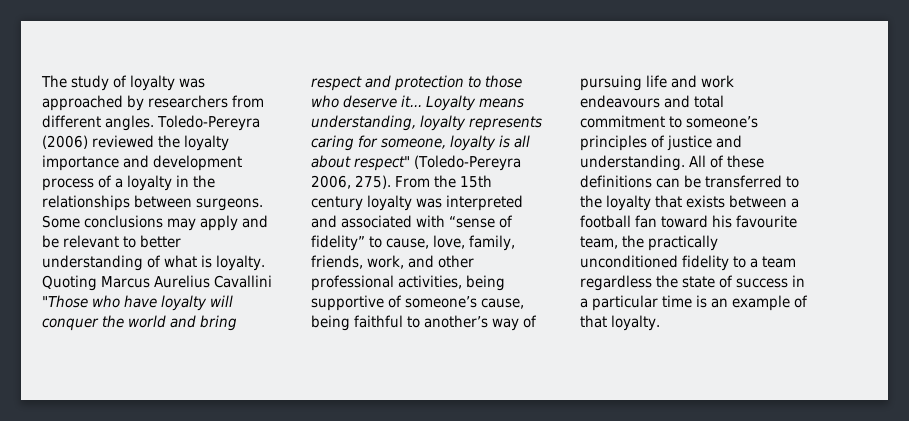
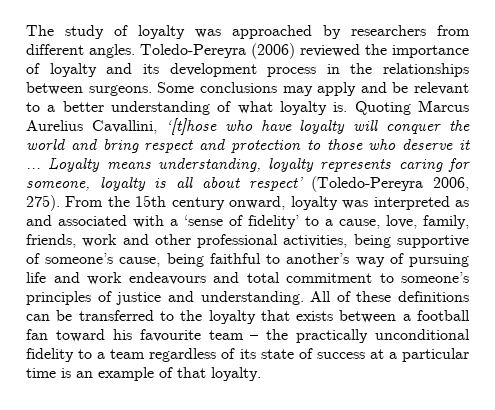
[184,135,230,151] [42,155,243,171] [42,175,173,191] loyalty importance and development process of a loyalty -> [392,45,469,58] [26,63,317,77] importance of loyalty and its development process
(137, 242) none -> [47,105,56,112] a
[201,255,266,271] is loyalty. -> [280,101,348,115] loyalty is.
[214,275,273,288] [42,295,88,308] Cavallini "Those -> [91,118,217,135] Cavallini, ‘[t]hose
[401,95,423,107] it... -> [459,140,471,150] [26,168,41,169] it ...
[354,156,411,171] respect" -> [248,177,303,191] respect’
(363, 203) none -> [229,196,286,210] onward,
(524, 203) none -> [455,200,470,207] as
[449,215,514,228] [311,235,383,251] “sense of fidelity” to -> [170,215,333,229] a ‘sense of fidelity’ to a
[367,255,405,269] work, -> [82,234,118,247] work
[580,236,618,249] team, -> [208,330,259,340] team –
[580,255,678,268] unconditioned -> [375,329,470,340] unconditional
[656,275,679,288] the -> [221,348,256,359] of its
[792,275,806,287] in -> [369,349,384,359] at

